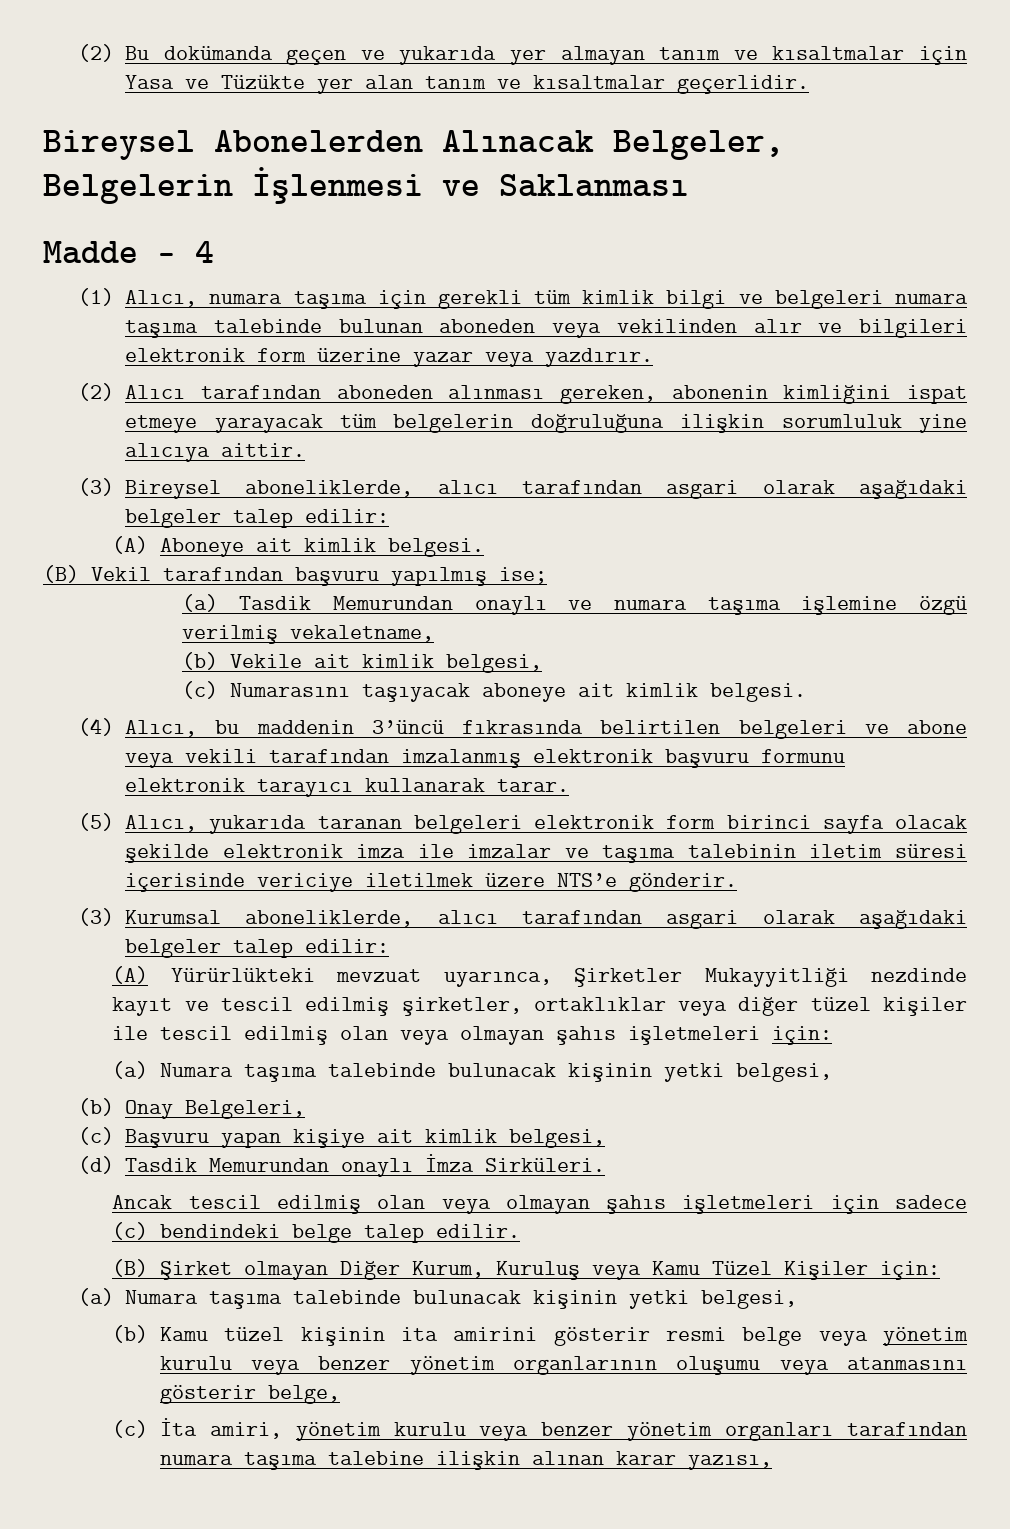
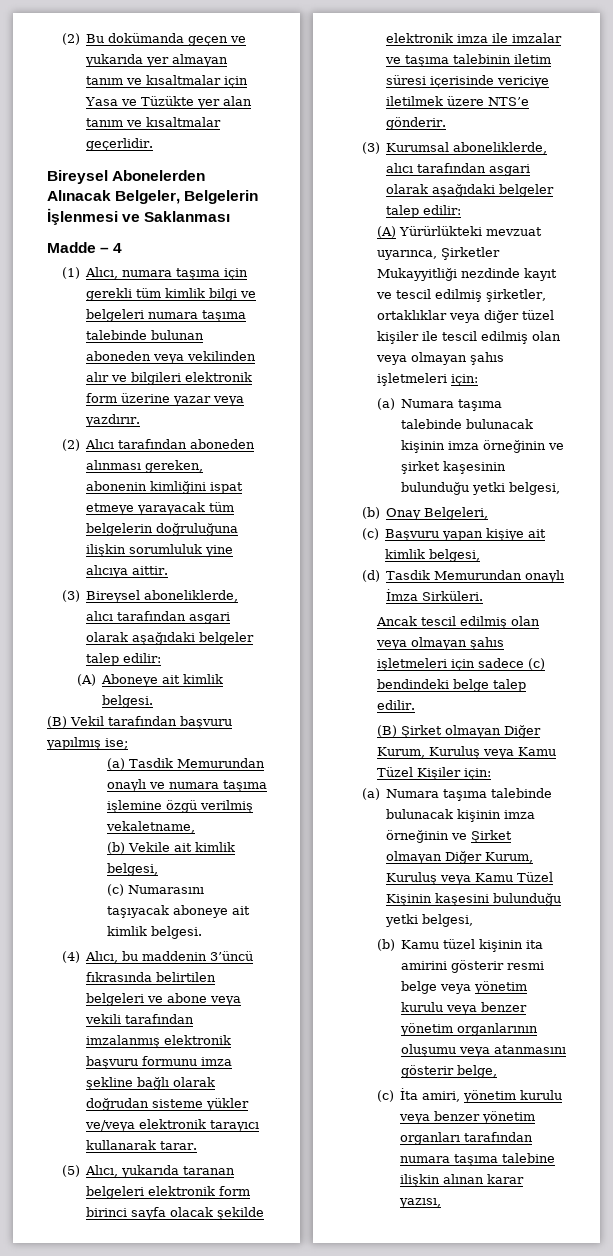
(846, 756) none -> [201,1057,233,1066] [86,1077,216,1090] [86,1098,250,1111] [85,1120,136,1132] imza şekline bağlı olarak doğrudan sisteme yükler ve/veya
(652, 1072) none -> [448,440,565,453] [401,461,507,474] [401,482,470,495] imza örneğinin ve şirket kaşesinin bulunduğu
(618, 1299) none -> [504,810,536,819] [386,830,513,843] [386,851,534,864] [386,872,554,885] [386,893,562,906] imza örneğinin ve Şirket olmayan Diğer Kurum, Kuruluş veya Kamu Tüzel Kişinin kaşesini bulunduğu

